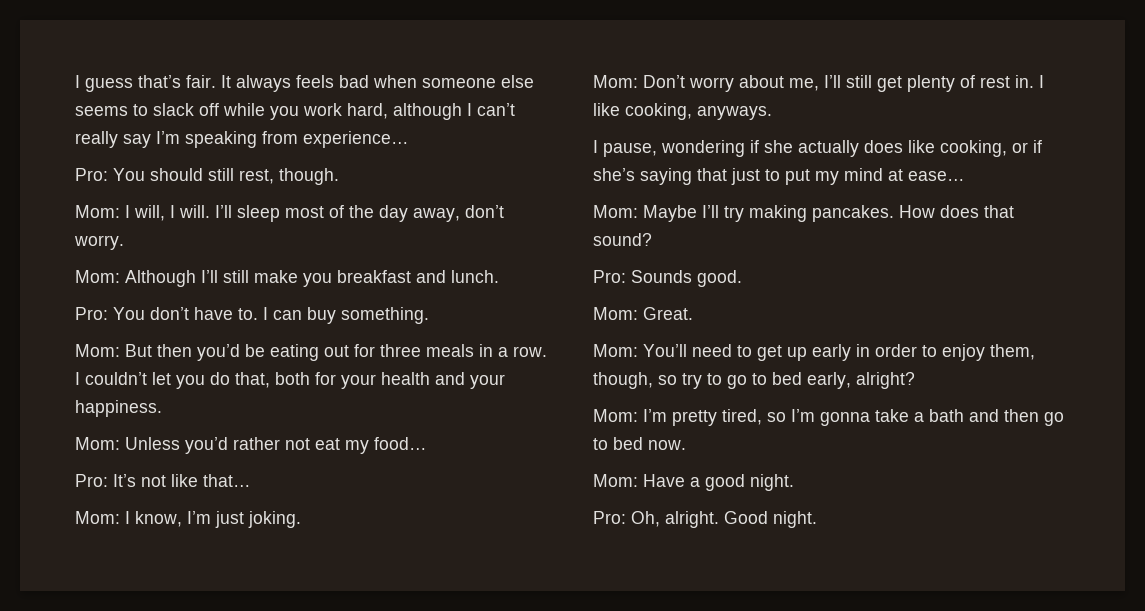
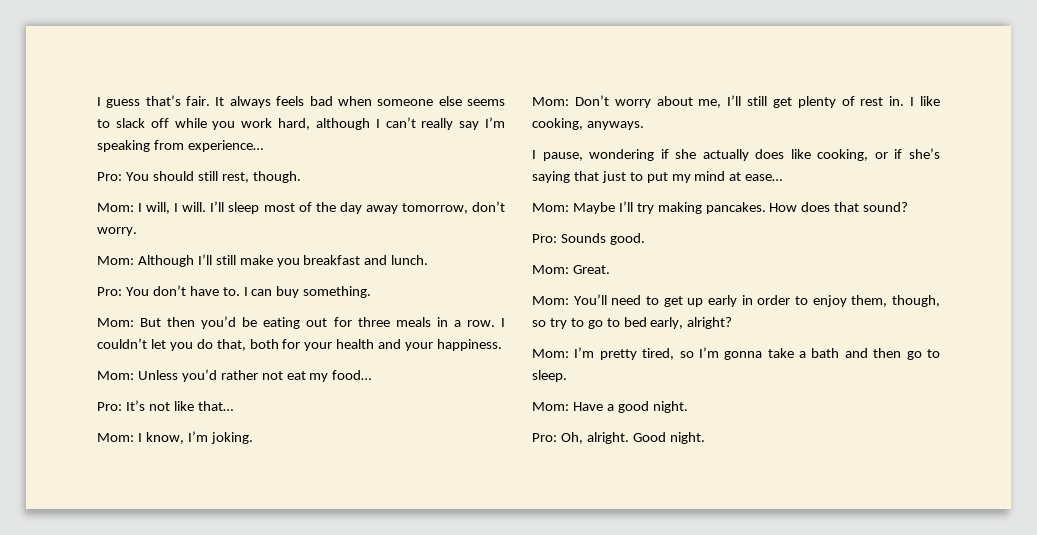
[413,208,460,222] away, -> [365,203,468,214] away tomorrow,
[215,511,244,528] just -> (208, 436) none
[613,437,686,450] bed now. -> [532,370,567,382] sleep.

